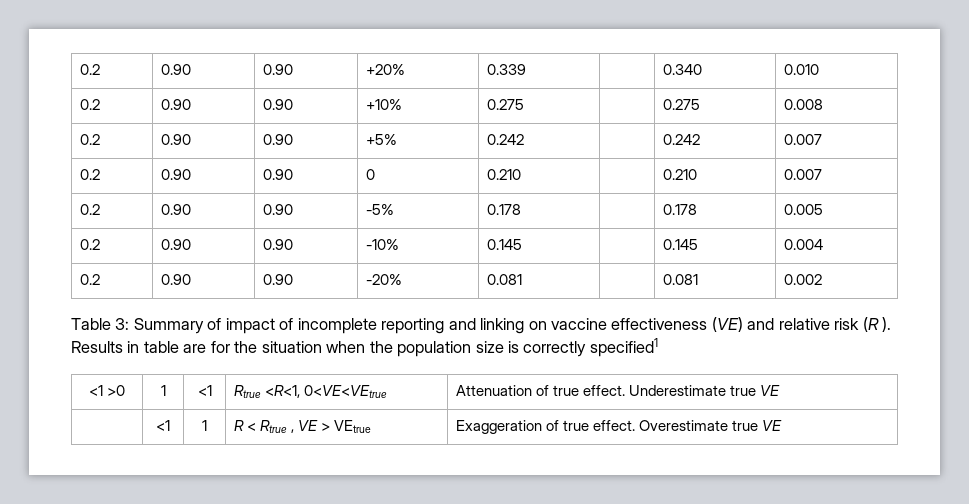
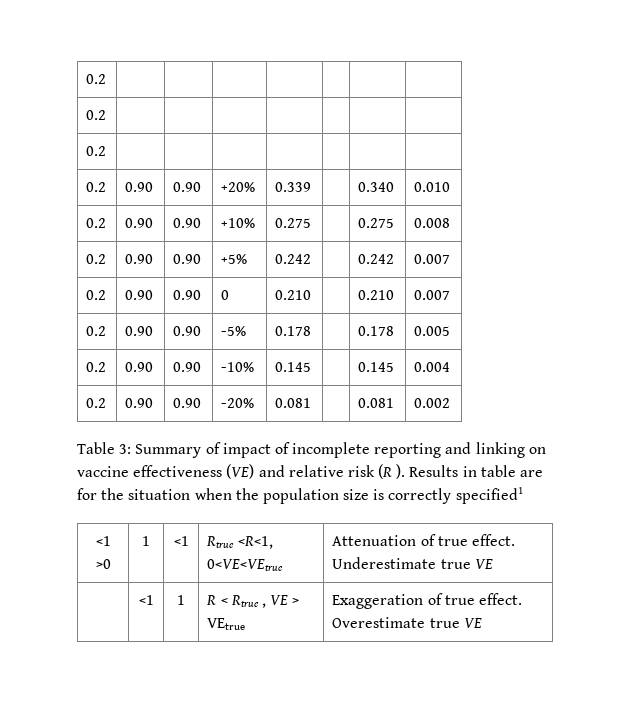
[79,64,100,75] 0.2 | -> [86,74,107,84] [86,110,107,120] [86,146,107,156] [86,182,107,192] 0.2 | | | | | | | // 0.2 | | | | | | | // 0.2 | | | | | | | // 0.2 |

